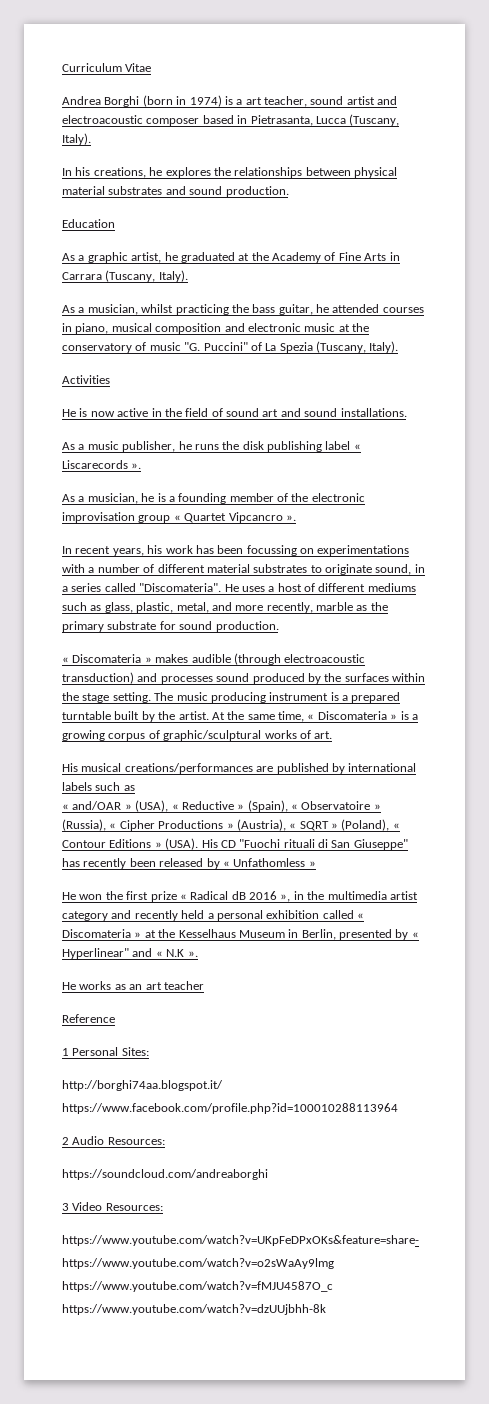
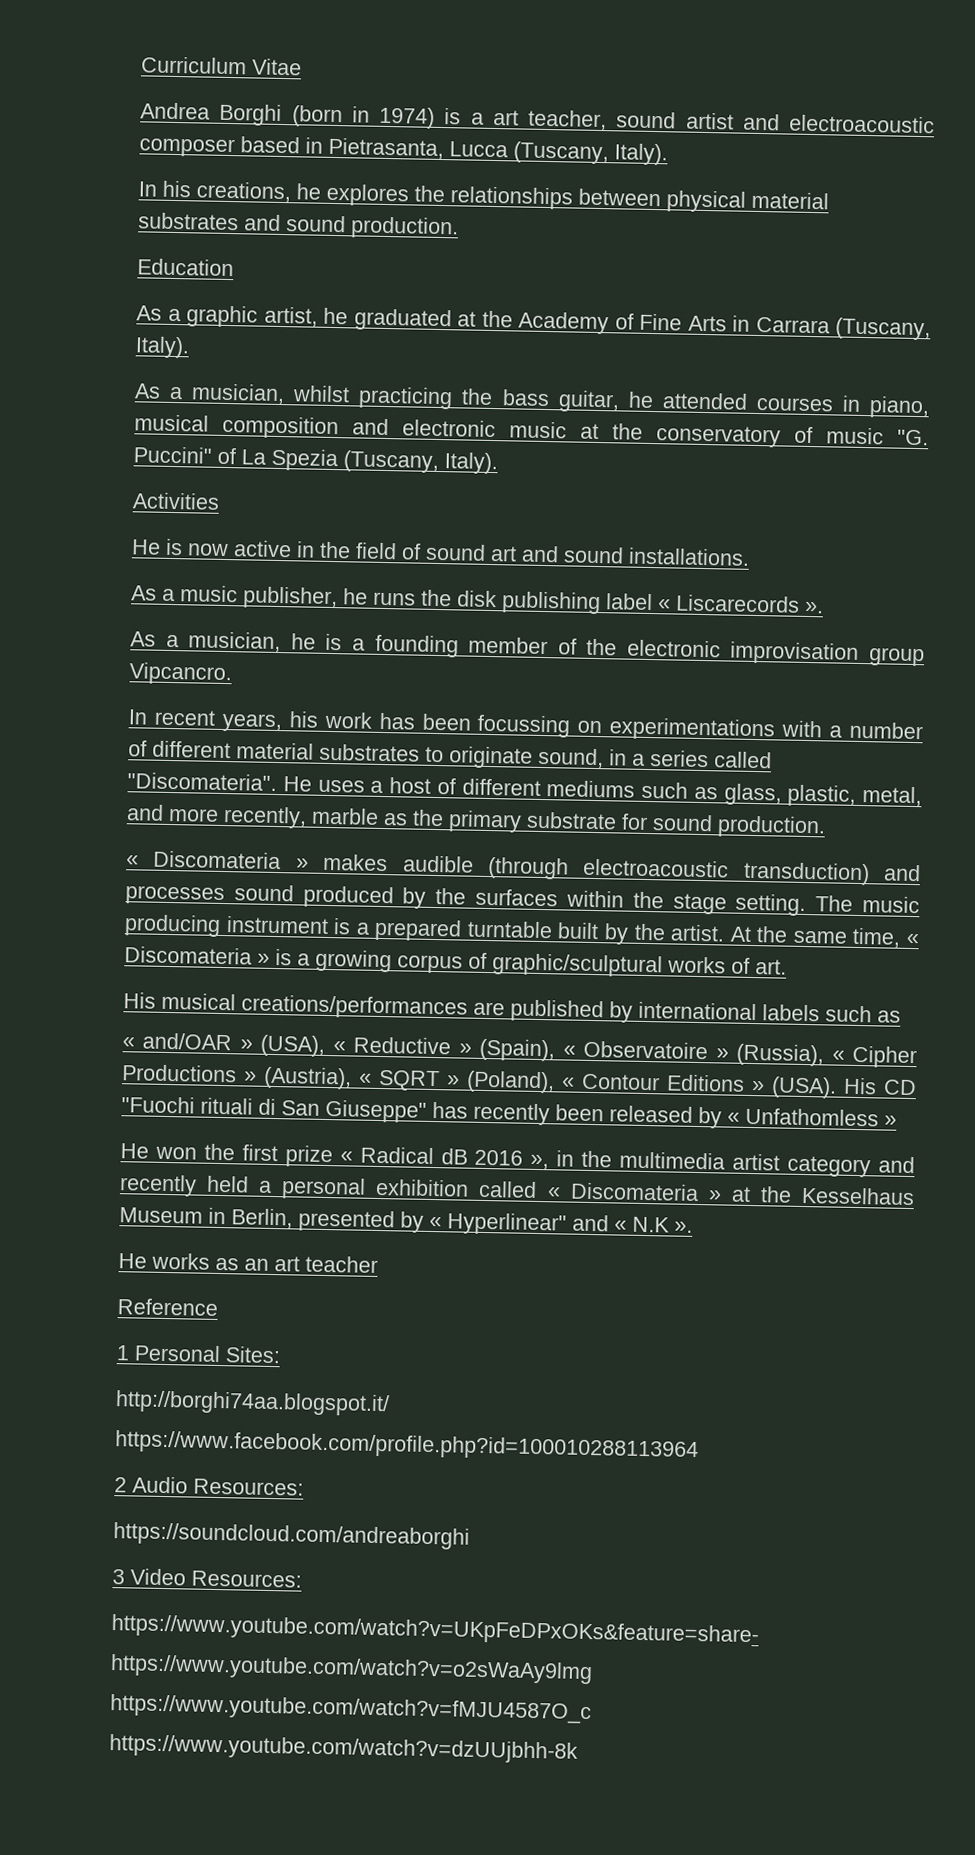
[173,512,296,523] « Quartet Vipcancro ». -> [129,662,232,686] Vipcancro.

